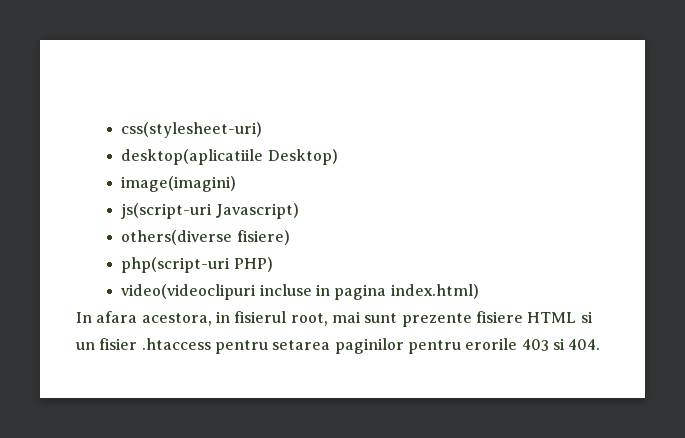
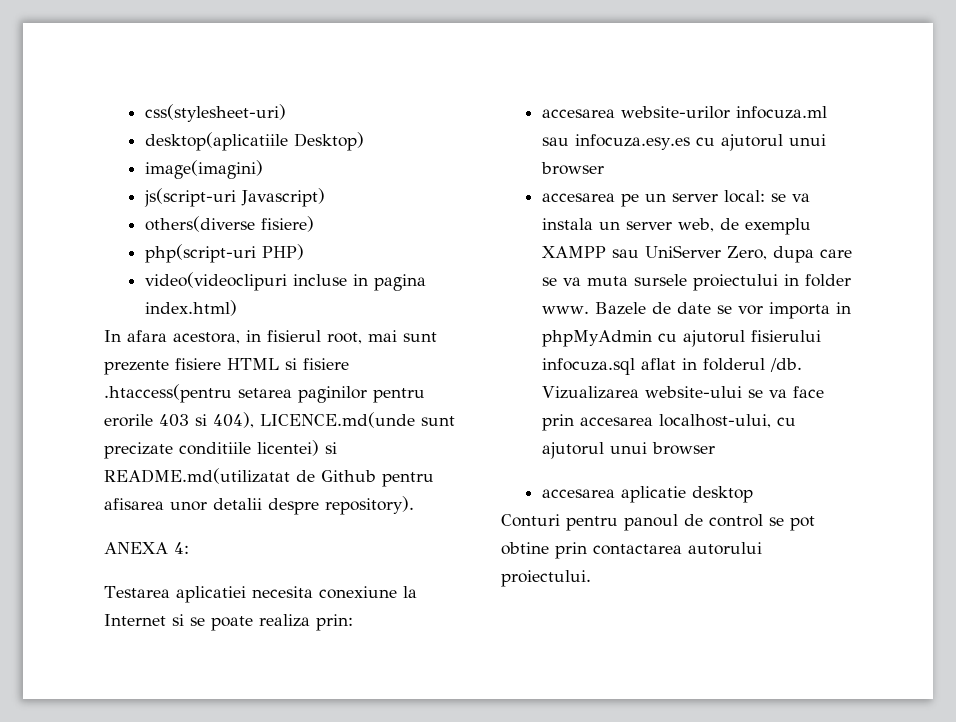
[76,338,268,354] un fisier .htaccess pentru -> [303,358,349,370] [104,384,232,403] fisiere .htaccess(pentru
[568,339,601,350] 404. -> [213,412,455,428] [104,440,337,459] [104,468,434,487] [104,496,414,515] [104,542,189,554] [104,586,417,603] [104,614,353,631] [541,106,827,119] [541,134,826,151] [540,162,604,175] [541,190,810,207] [541,218,811,235] [541,245,852,263] [541,274,851,291] [541,302,851,319] [541,330,821,347] [541,358,802,375] [541,386,824,399] [541,414,796,431] [541,442,715,459] [541,486,753,503] [501,514,815,531] [501,542,762,559] [501,570,591,587] 404), LICENCE.md(unde sunt precizate conditiile licentei) si README.md(utilizatat de Github pentru afisarea unor detalii despre repository). // ANEXA 4: // Testarea aplicatiei necesita conexiune la Internet si se poate realiza prin: // accesarea website-urilor infocuza.ml sau infocuza.esy.es cu ajutorul unui browser // accesarea pe un server local: se va instala un server web, de exemplu XAMPP sau UniServer Zero, dupa care se va muta sursele proiectului in folder www. Bazele de date se vor importa in phpMyAdmin cu ajutorul fisierului infocuza.sql aflat in folderul /db. Vizualizarea website-ului se va face prin accesarea localhost-ului, cu ajutorul unui browser // accesarea aplicatie desktop // Conturi pentru panoul de control se pot obtine prin contactarea autorului proiectului.

